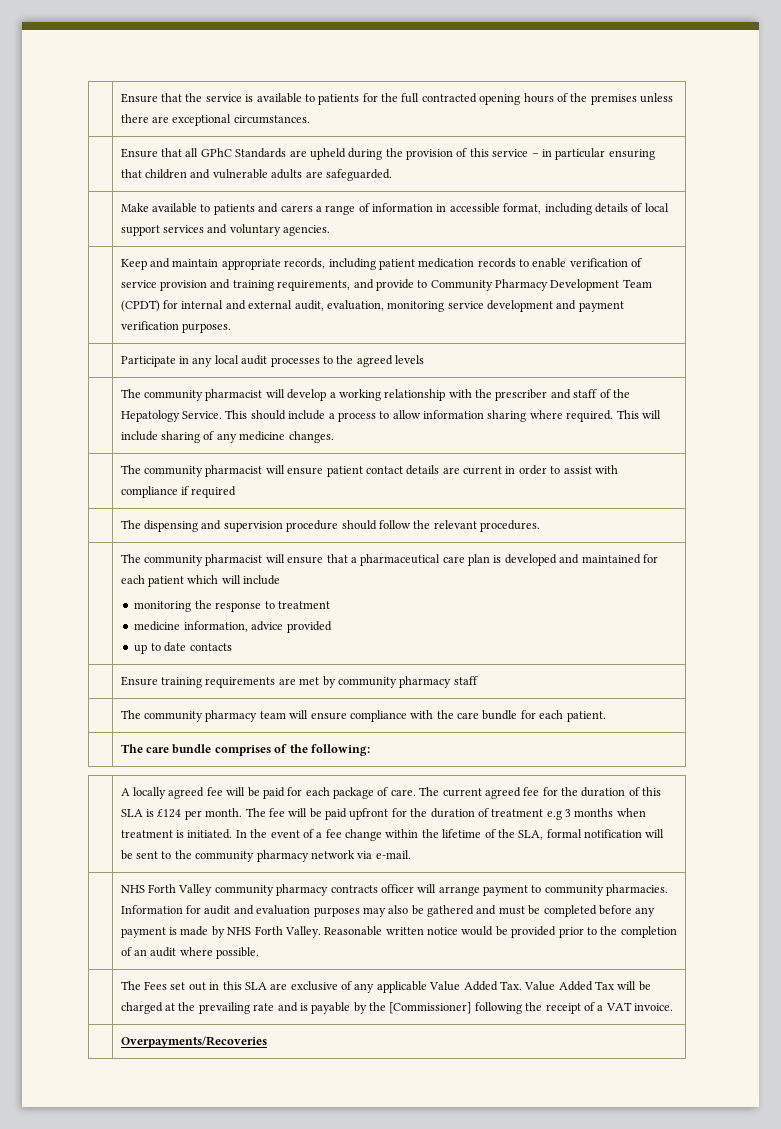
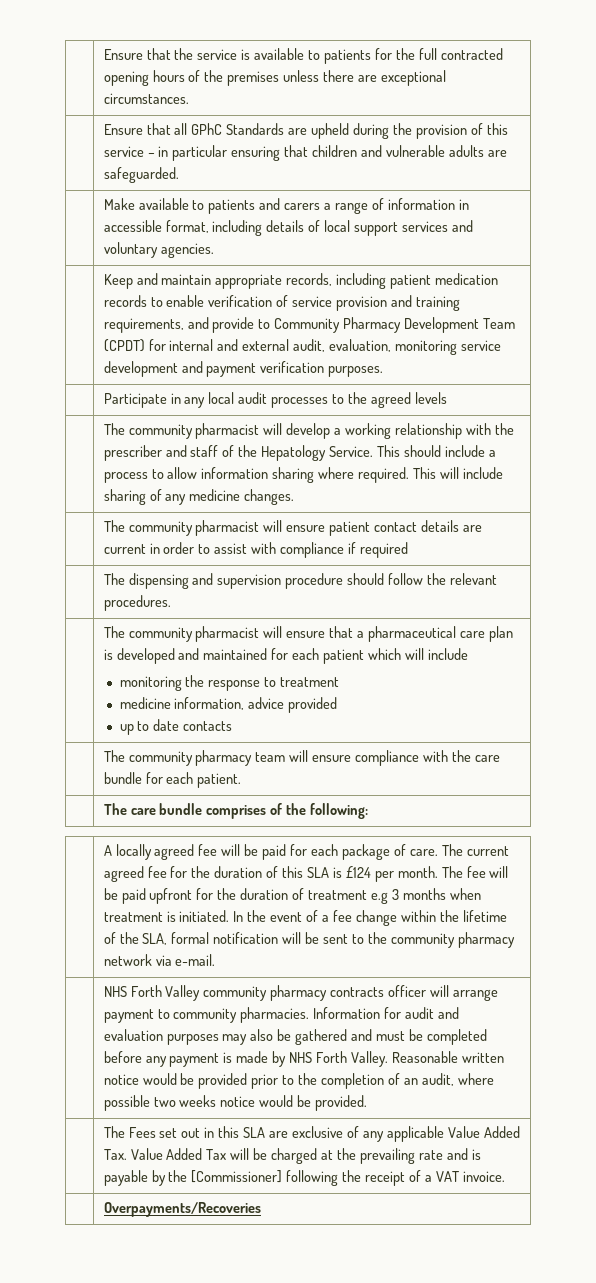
[120,676,478,688] // | Ensure training requirements are met by community pharmacy staff -> (233, 726) none
[150,947,260,959] audit where possible. -> [421,1073,494,1086] [103,1095,368,1111] audit, where possible two weeks notice would be provided.

